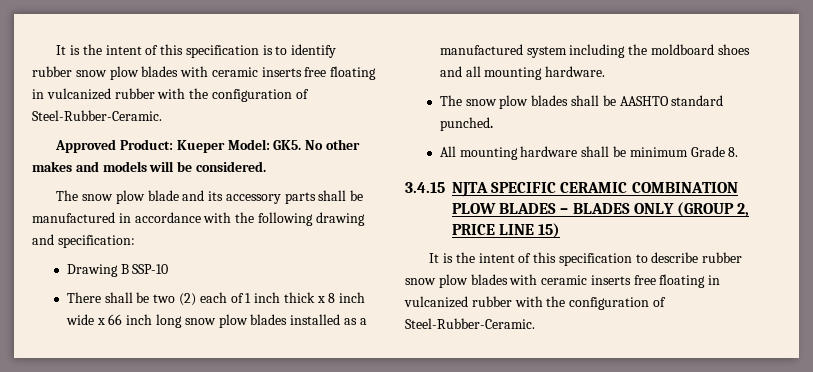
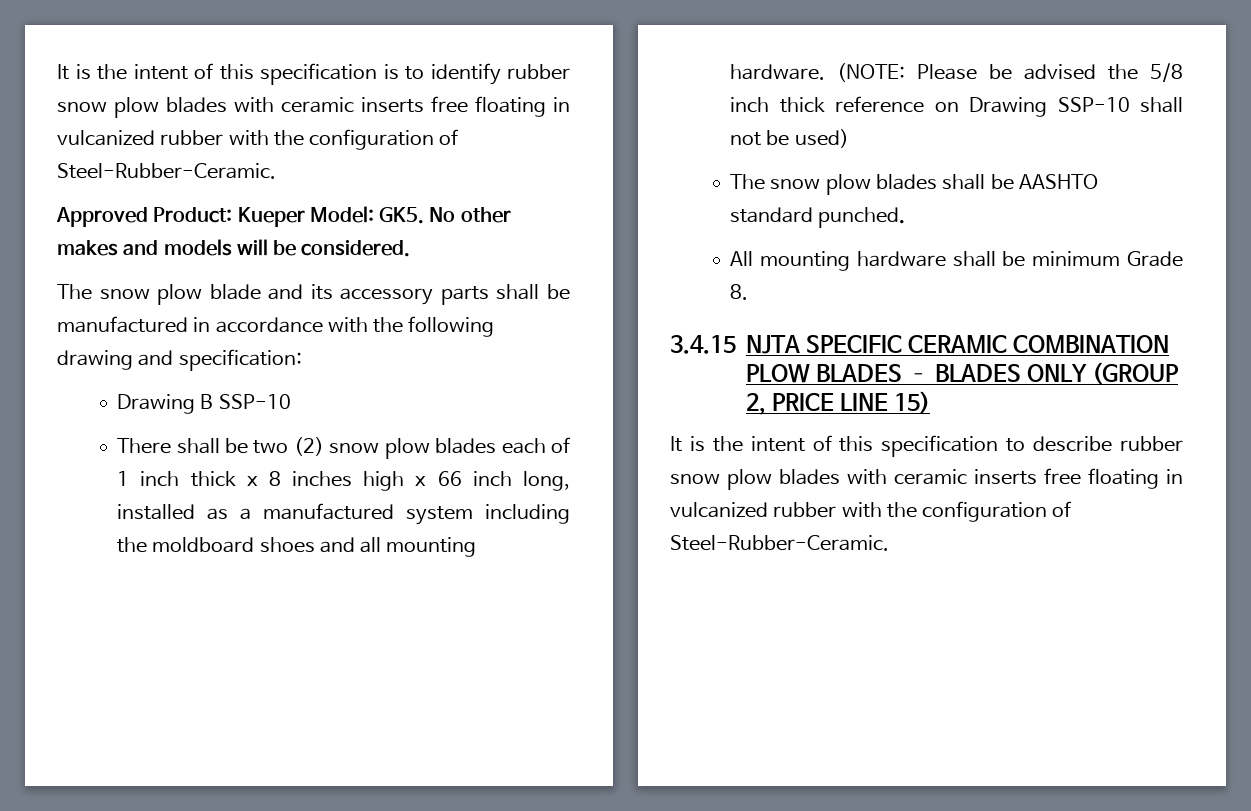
(196, 299) none -> [329,438,497,459] snow plow blades
[339,292,366,303] [65,314,94,325] inch wide -> [292,471,405,491] inches high
[155,314,288,328] long snow plow blades -> [523,471,571,491] long,
(606, 71) none -> [837,63,1183,82] [730,96,1183,117] [730,129,849,148] (NOTE: Please be advised the 5/8 inch thick reference on Drawing SSP-10 shall not be used)

